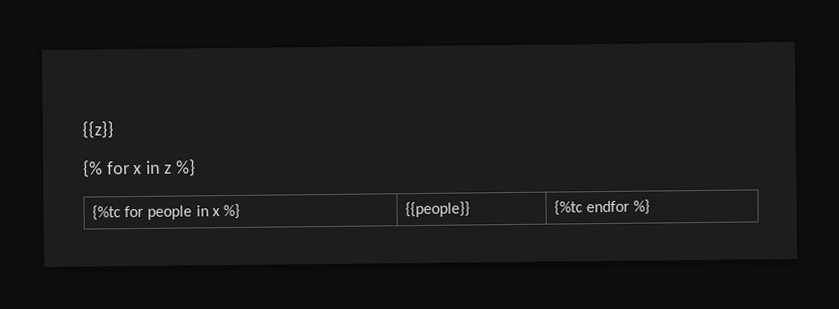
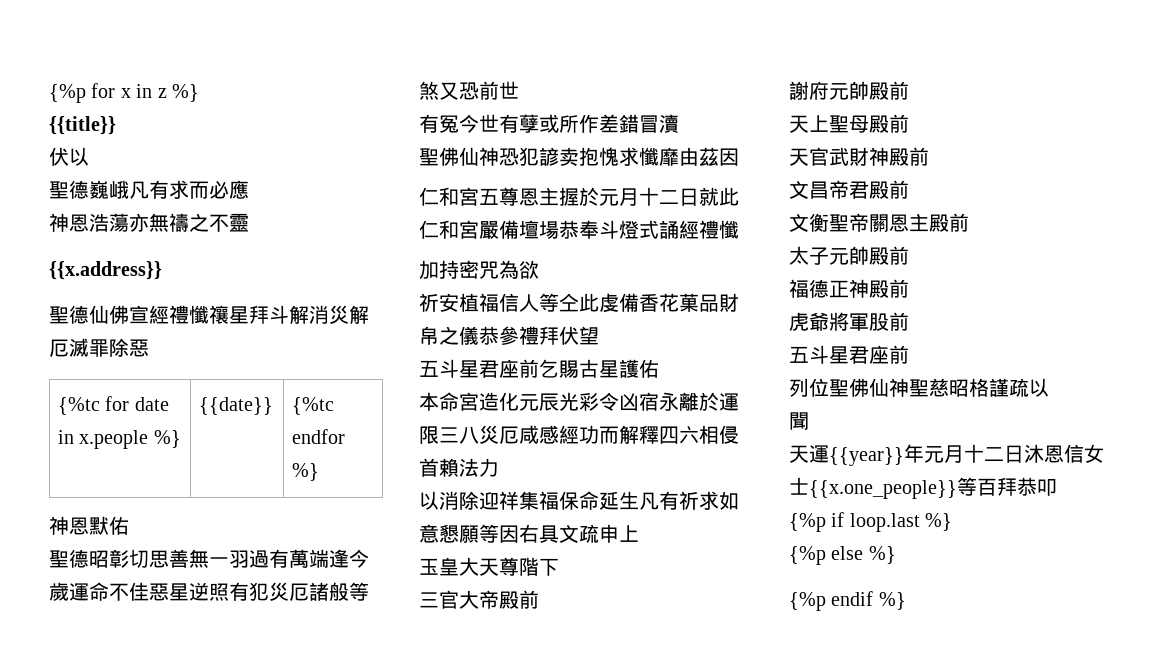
[82,120,114,139] [83,159,103,178] {{z}} // {% -> [49,84,86,103] {%p
(196, 167) none -> [49,116,116,135] [49,147,89,166] [49,180,249,199] [49,213,249,232] [49,261,162,280] [49,305,369,324] [49,338,149,357] // {{title}} // 伏以 // 聖德巍峨凡有求而必應 // 神恩浩蕩亦無禱之不靈 // {{x.address}} // 聖德仙佛宣經禮懺禳星拜斗解消災解厄滅罪除惡
[147,205,220,220] people in x -> [134,397,169,411] [57,430,149,449] date in x.people
[404,201,470,218] {{people}} -> [198,397,273,415] {{date}}
(651, 207) none -> [49,516,129,535] [49,549,369,568] [49,582,369,601] [419,81,519,100] [419,114,679,133] [419,147,739,166] [419,187,739,206] [419,220,739,239] [419,260,539,280] [419,293,739,313] [419,326,599,345] [419,359,659,378] [419,392,739,411] [419,425,739,444] [419,458,499,477] [419,491,739,510] [419,524,639,543] [419,557,559,576] [419,590,539,609] [789,81,909,100] [789,114,909,133] [789,147,929,166] [789,180,909,199] [789,213,969,232] [789,246,909,265] [789,279,909,298] [789,312,909,331] [789,345,909,364] [789,378,1049,397] [789,412,809,430] [789,444,1104,466] [789,477,1057,499] [789,512,953,532] [789,546,896,565] [789,591,906,611] // 神恩默佑 // 聖德昭彰切思善無一羽過有萬端逢今歲運命不佳惡星逆照有犯災厄諸般等煞又恐前世 // 有冤今世有孽或所作差錯冒瀆 // 聖佛仙神恐犯諺卖抱愧求懺靡由茲因 // 仁和宮五尊恩主握於元月十二日就此仁和宮嚴備壇場恭奉斗燈式誦經禮懺 // 加持密咒為欲 // 祈安植福信人等仝此虔備香花菓品財帛之儀恭參禮拜伏望 // 五斗星君座前乞賜古星護佑 // 本命宮造化元辰光彩令凶宿永離於運限三八災厄咸感經功而解釋四六相侵首賴法力 // 以消除迎祥集福保命延生凡有祈求如意懇願等因右具文疏申上 // 玉皇大天尊階下 // 三官大帝殿前 // 謝府元帥殿前 // 天上聖母殿前 // 天官武財神殿前 // 文昌帝君殿前 // 文衡聖帝關恩主殿前 // 太子元帥殿前 // 福德正神殿前 // 虎爺將軍股前 // 五斗星君座前 // 列位聖佛仙神聖慈昭格謹疏以 // 聞 // 天運{{year}}年元月十二日沐恩信女士{{x.one_people}}等百拜恭叩 // {%p if loop.last %} // {%p else %} // {%p endif %}

